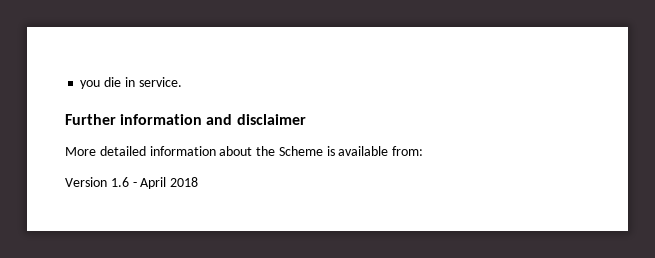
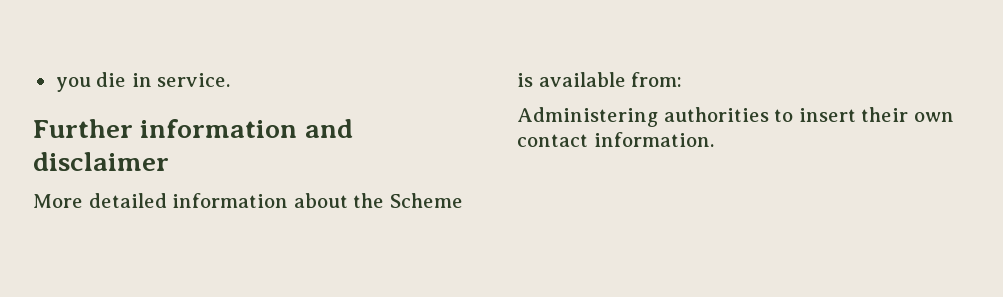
[65,177,199,189] Version 1.6 - April 2018 -> [517,107,954,127] [517,132,714,147] Administering authorities to insert their own contact information.

